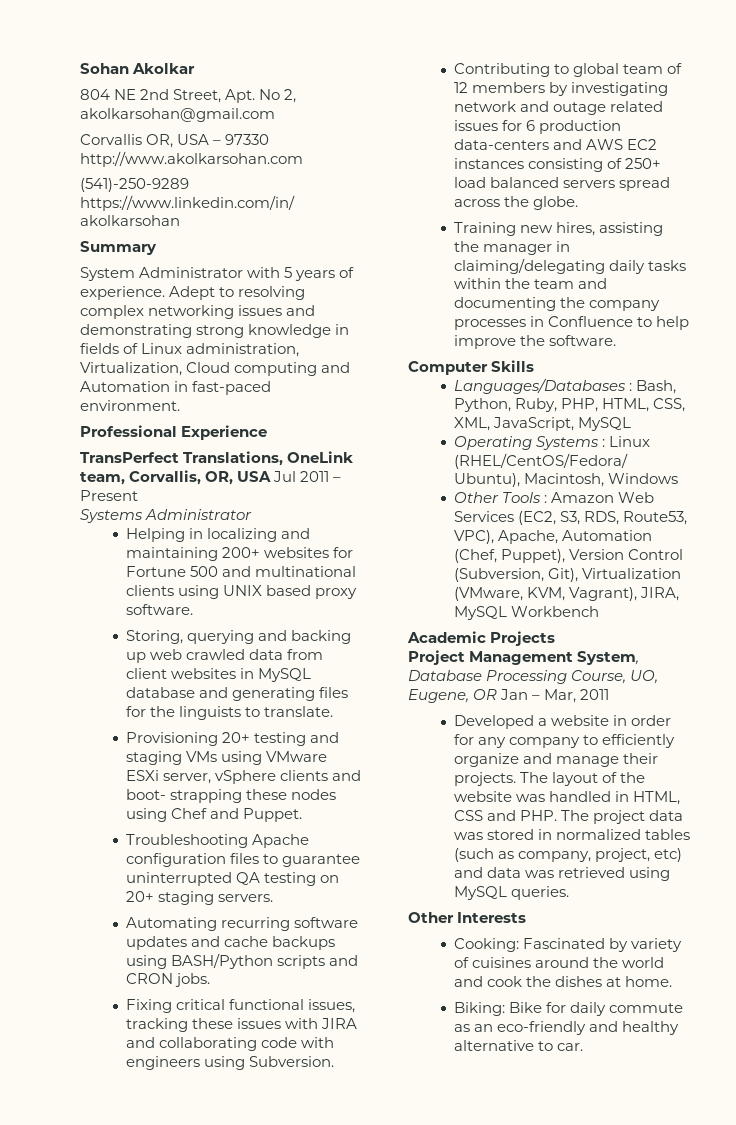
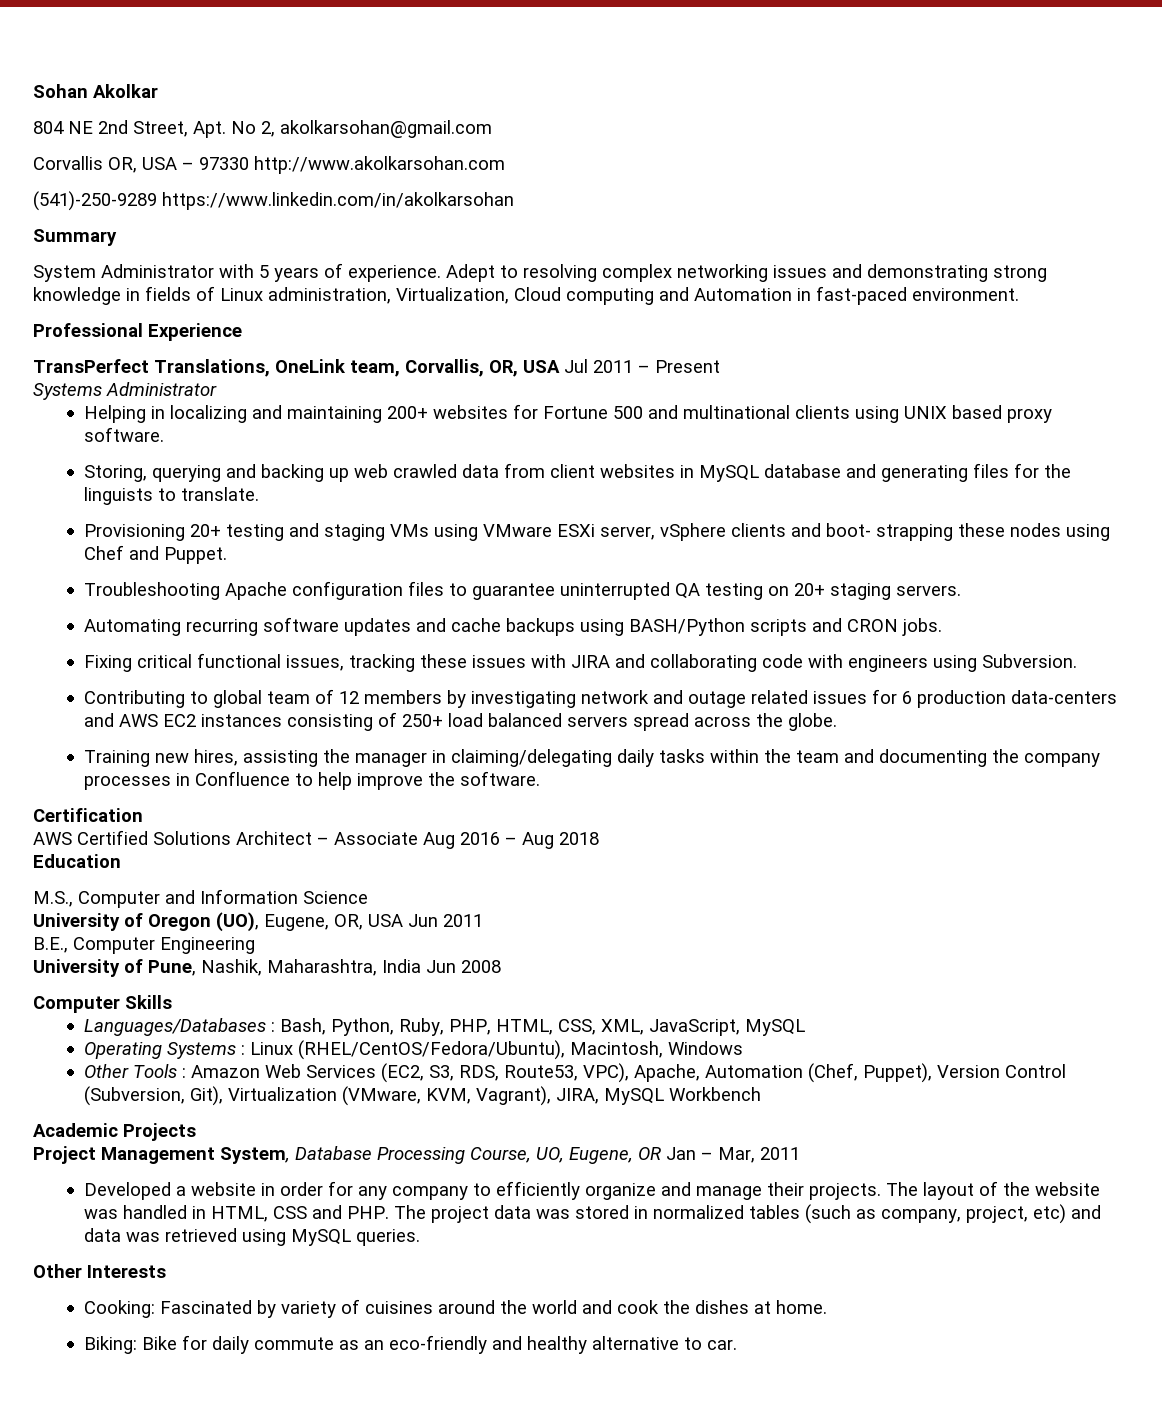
(617, 340) none -> [33,808,143,822] [33,830,599,849] [33,854,121,868] [33,889,368,908] [33,912,483,932] [33,937,255,954] [33,959,501,977] // Certification // AWS Certified Solutions Architect – Associate Aug 2016 – Aug 2018 // Education // M.S., Computer and Information Science // University of Oregon (UO), Eugene, OR, USA Jun 2011 // B.E., Computer Engineering // University of Pune, Nashik, Maharashtra, India Jun 2008

